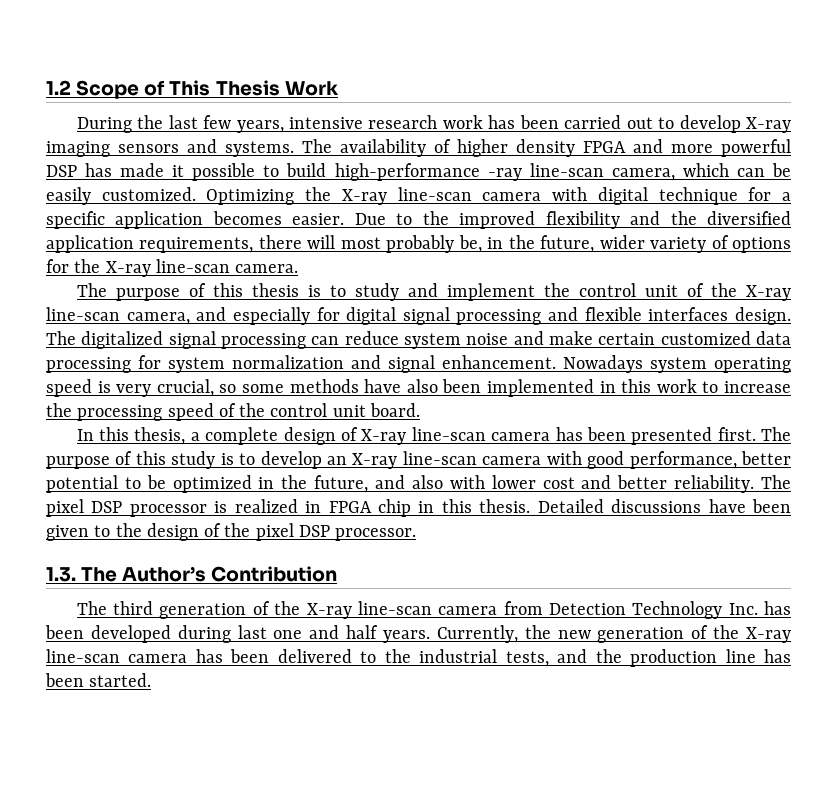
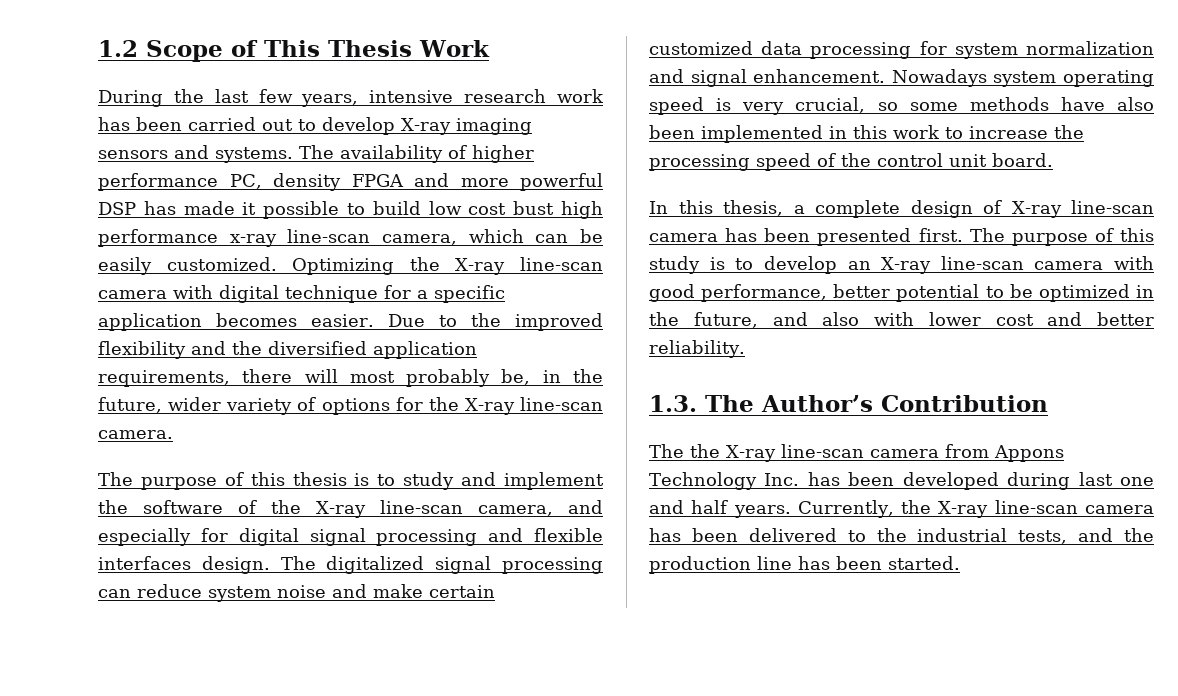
(508, 148) none -> [98,173,262,191] performance PC,
[334,163,522,181] high-performance -ray -> [428,201,603,219] [98,229,277,247] low cost bust high performance x-ray
[578,283,678,297] control unit -> [143,500,223,514] software
[761,475,791,489] [46,499,792,517] [46,523,417,541] The pixel DSP processor is realized in FPGA chip in this thesis. Detailed discussions have been given to the design of the pixel DSP processor. -> (745, 349) none
[113,601,270,619] third generation of -> (684, 451) none
[548,603,626,615] Detection -> [994,445,1064,462] Appons
[557,625,740,643] new generation of the -> (932, 507) none

